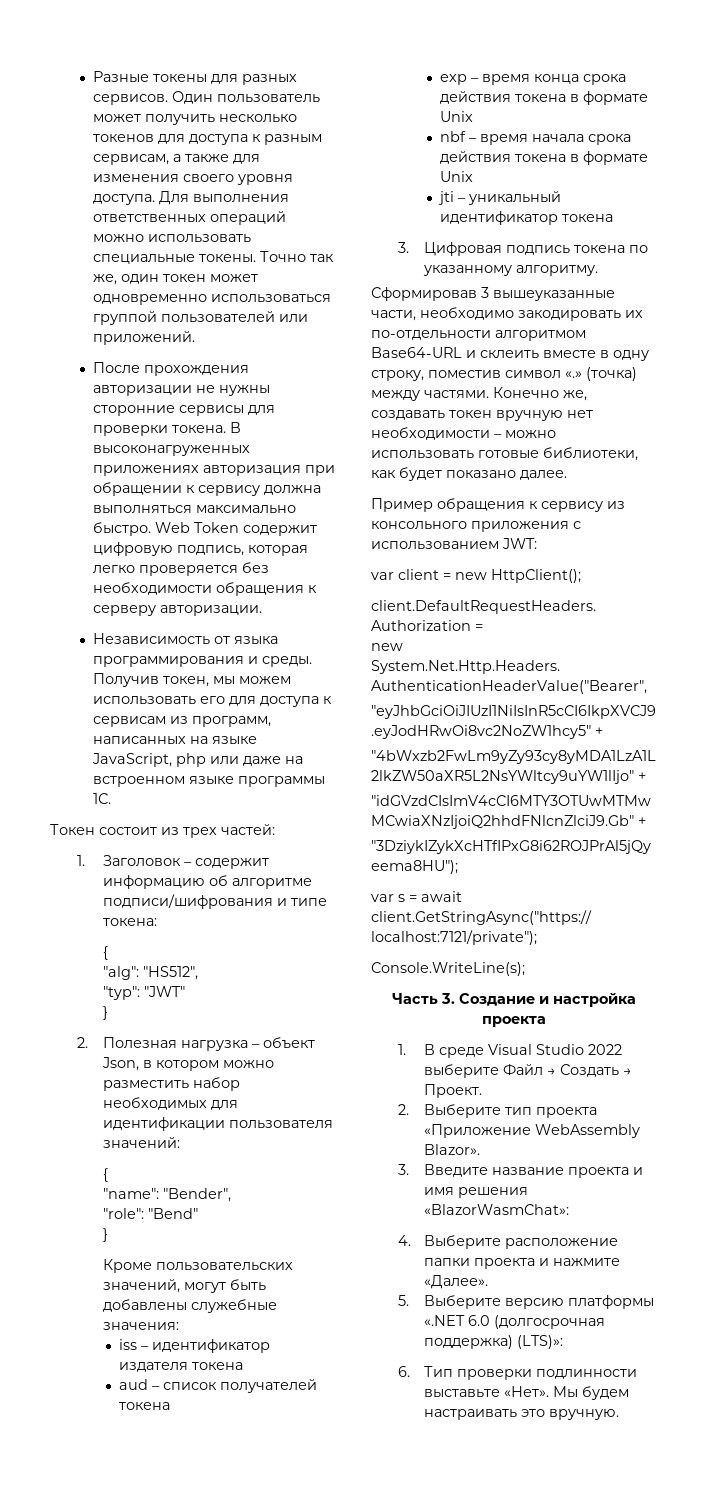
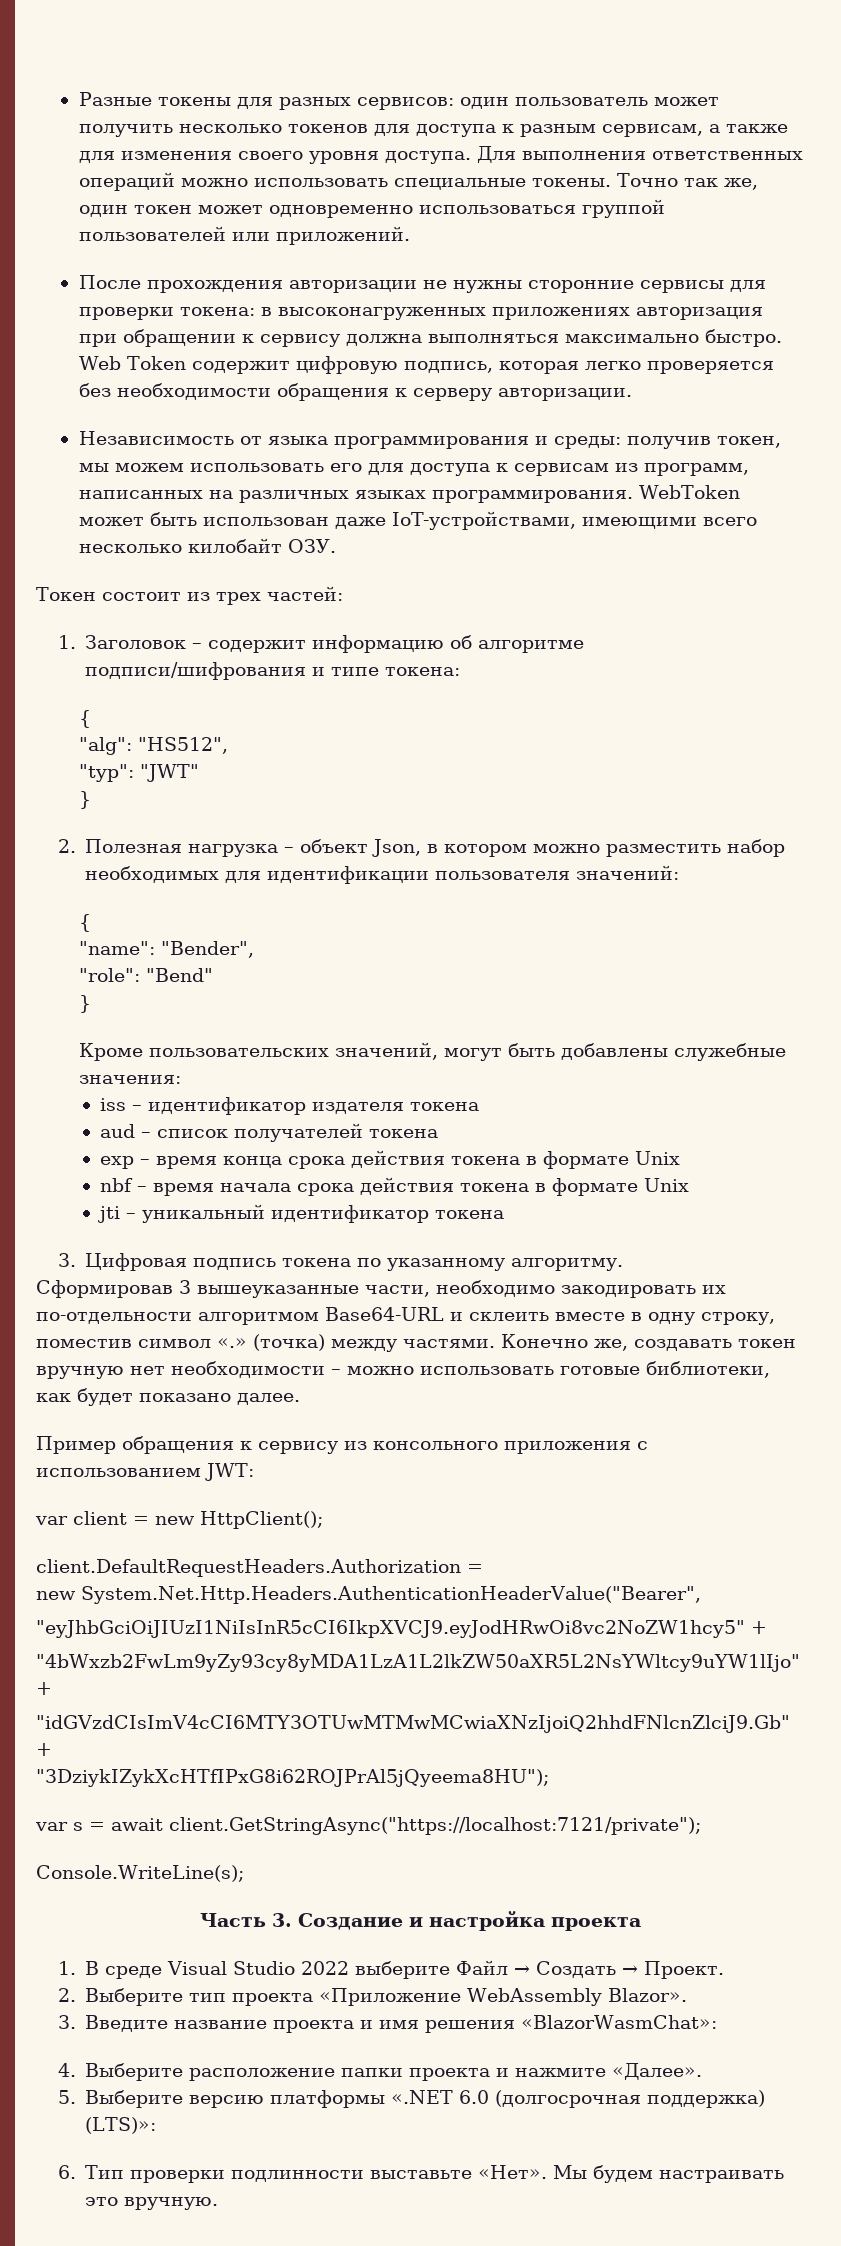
[92,91,213,105] сервисов. Один -> [356,97,509,110] сервисов: один
[171,422,241,433] токена. В -> [179,307,272,316] токена: в
[261,656,312,667] [92,673,159,687] среды. Получив -> [553,436,711,449] среды: получив
[211,736,257,745] [91,753,303,767] [92,776,325,787] [92,793,111,804] языке JavaScript, php или даже на встроенном языке программы 1С. -> [238,485,741,503] [78,511,758,530] [78,538,336,553] различных языках программирования. WebToken может быть использован даже IoT-устройствами, имеющими всего несколько килобайт ОЗУ.

